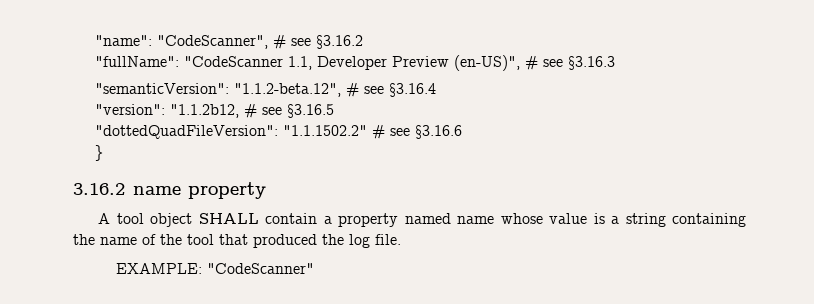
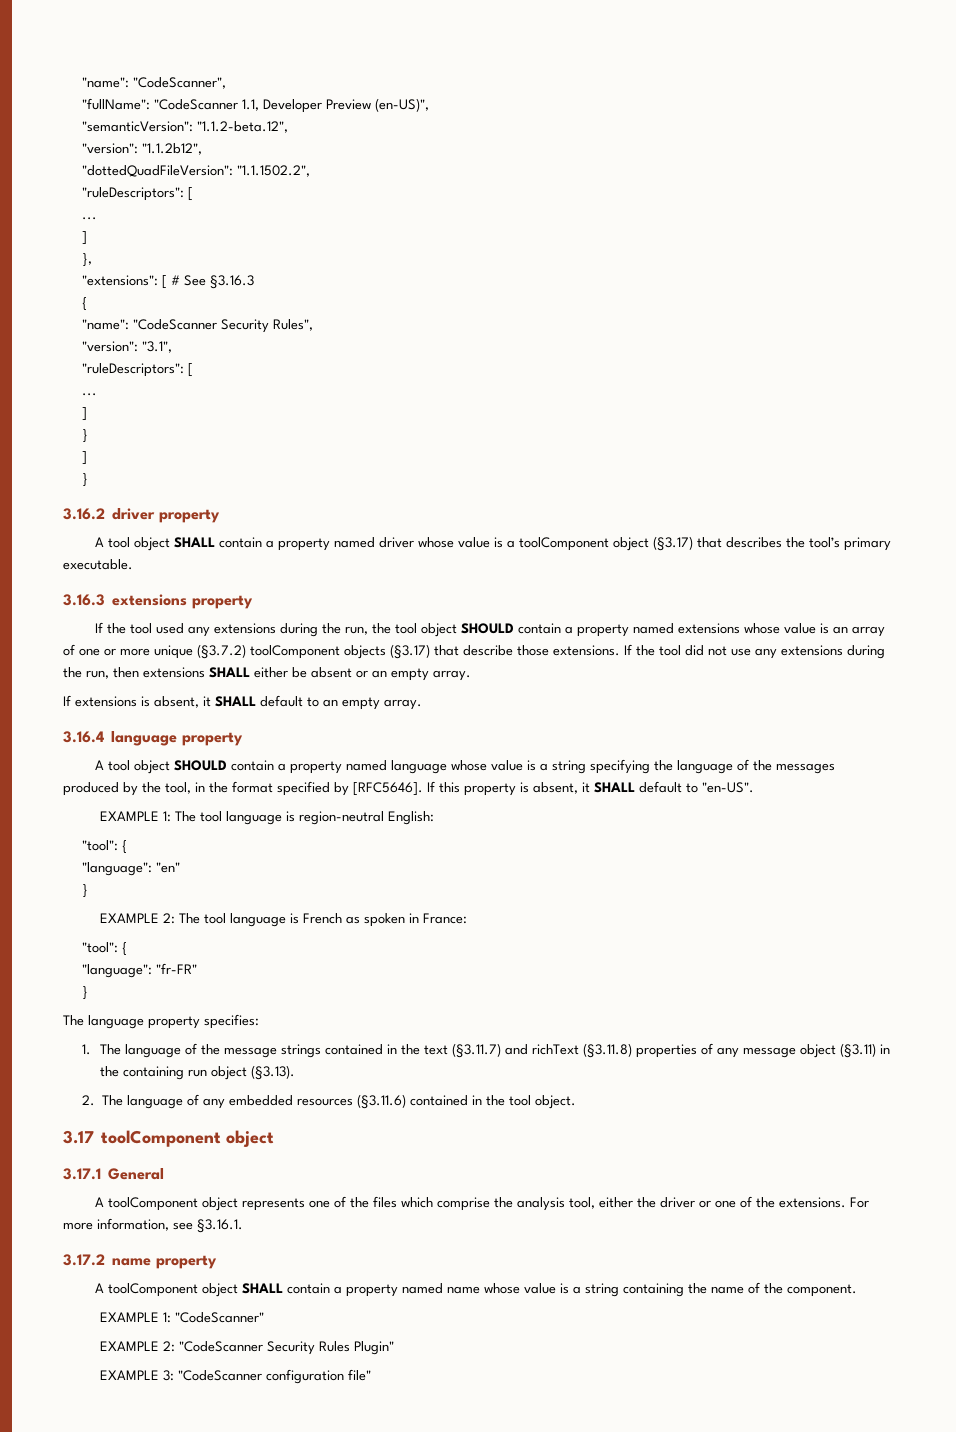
[272,35,363,49] # see §3.16.2 -> (226, 83) none
[524,56,615,70] # see §3.16.3 -> (429, 105) none
[345,83,436,97] [94,104,334,118] [94,125,462,139] [94,145,103,161] [73,183,125,195] # see §3.16.4 // "version": "1.1.2b12, # see §3.16.5 // "dottedQuadFileVersion": "1.1.1502.2" # see §3.16.6 // } // 3.16.2 -> [81,143,202,155] [81,165,310,177] [81,187,193,201] [81,217,97,220] [81,231,87,245] [81,253,92,267] [81,275,254,289] [81,297,87,311] [81,319,313,333] [81,341,172,353] [81,363,193,377] [81,393,97,396] [81,407,87,421] [81,429,88,443] [81,451,87,465] [81,473,88,487] [63,508,220,523] [94,536,891,551] [63,559,133,570] [63,594,253,609] [94,622,885,637] [63,644,885,659] [63,667,471,681] [63,695,422,710] [63,731,243,746] [94,759,835,774] [63,781,754,796] [100,811,435,825] [81,840,127,854] [81,862,180,876] [81,884,88,898] [100,913,468,927] [81,942,127,956] [81,963,197,978] [81,986,88,1000] [63,1014,259,1029] [81,1043,891,1058] [100,1065,296,1080] [81,1094,576,1109] [63,1130,275,1147] [63,1168,165,1180] [94,1196,869,1211] [63,1218,243,1233] [63,1254,105,1266] // "version": "1.1.2b12", // "dottedQuadFileVersion": "1.1.1502.2", // "ruleDescriptors": [ // ... // ] // }, // "extensions": [ # See §3.16.3 // { // "name": "CodeScanner Security Rules", // "version": "3.1", // "ruleDescriptors": [ // ... // ] // } // ] // } // 3.16.2 driver property // A tool object SHALL contain a property named driver whose value is a toolComponent object (§3.17) that describes the tool’s primary executable. // 3.16.3 extensions property // If the tool used any extensions during the run, the tool object SHOULD contain a property named extensions whose value is an array of one or more unique (§3.7.2) toolComponent objects (§3.17) that describe those extensions. If the tool did not use any extensions during the run, then extensions SHALL either be absent or an empty array. // If extensions is absent, it SHALL default to an empty array. // 3.16.4 language property // A tool object SHOULD contain a property named language whose value is a string specifying the language of the messages produced by the tool, in the format specified by [RFC5646]. If this property is absent, it SHALL default to "en-US". // EXAMPLE 1: The tool language is region-neutral English: // "tool": { // "language": "en" // } // EXAMPLE 2: The tool language is French as spoken in France: // "tool": { // "language": "fr-FR" // } // The language property specifies: // 1. The language of the message strings contained in the text (§3.11.7) and richText (§3.11.8) properties of any message object (§3.11) in the containing run object (§3.13). // 2. The language of any embedded resources (§3.11.6) contained in the tool object. // 3.17 toolComponent object // 3.17.1 General // A toolComponent object represents one of the files which comprise the analysis tool, either the driver or one of the extensions. For more information, see §3.16.1. // 3.17.2
[116,213,144,224] tool -> [107,1283,198,1297] toolComponent
[187,234,401,248] [116,263,315,274] tool that produced the log file. // EXAMPLE: "CodeScanner" -> [786,1284,857,1297] [100,1312,265,1323] [100,1341,395,1355] [100,1369,372,1384] component. // EXAMPLE 1: "CodeScanner" // EXAMPLE 2: "CodeScanner Security Rules Plugin" // EXAMPLE 3: "CodeScanner configuration file"

